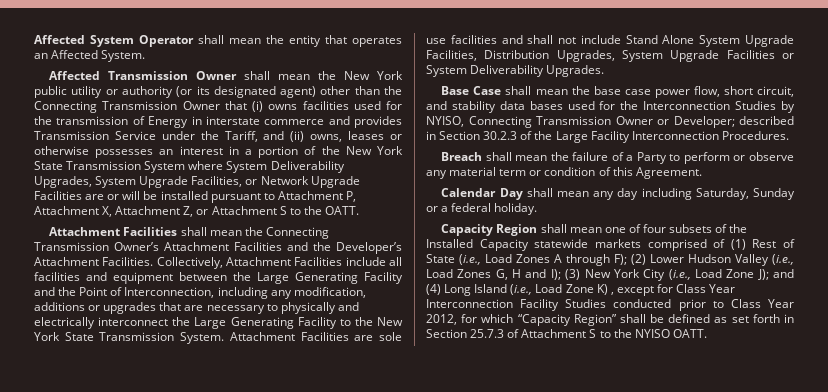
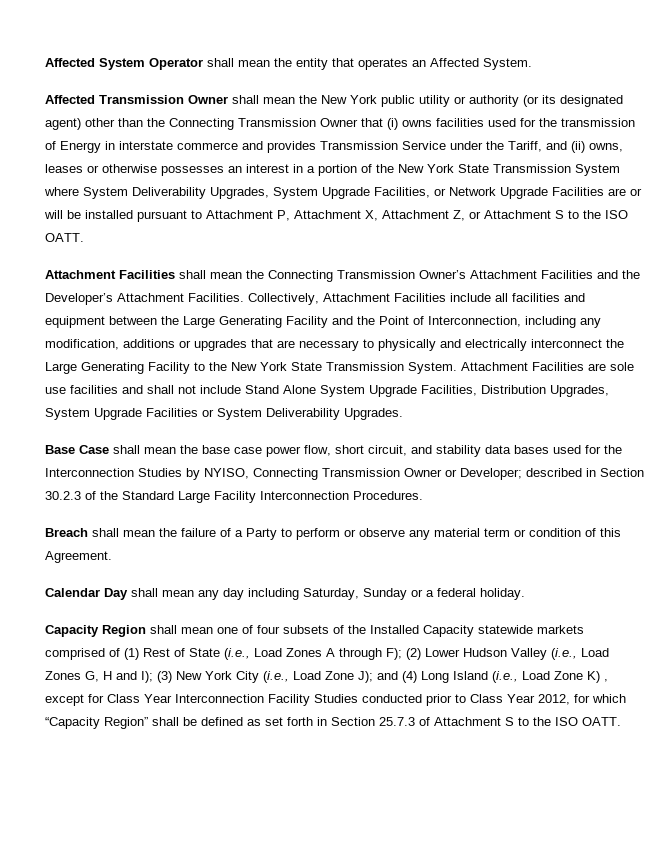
(322, 210) none -> [605,210,628,219] ISO
(553, 135) none -> [122,491,174,500] Standard
[634,329,670,338] NYISO -> [555,717,578,726] ISO

